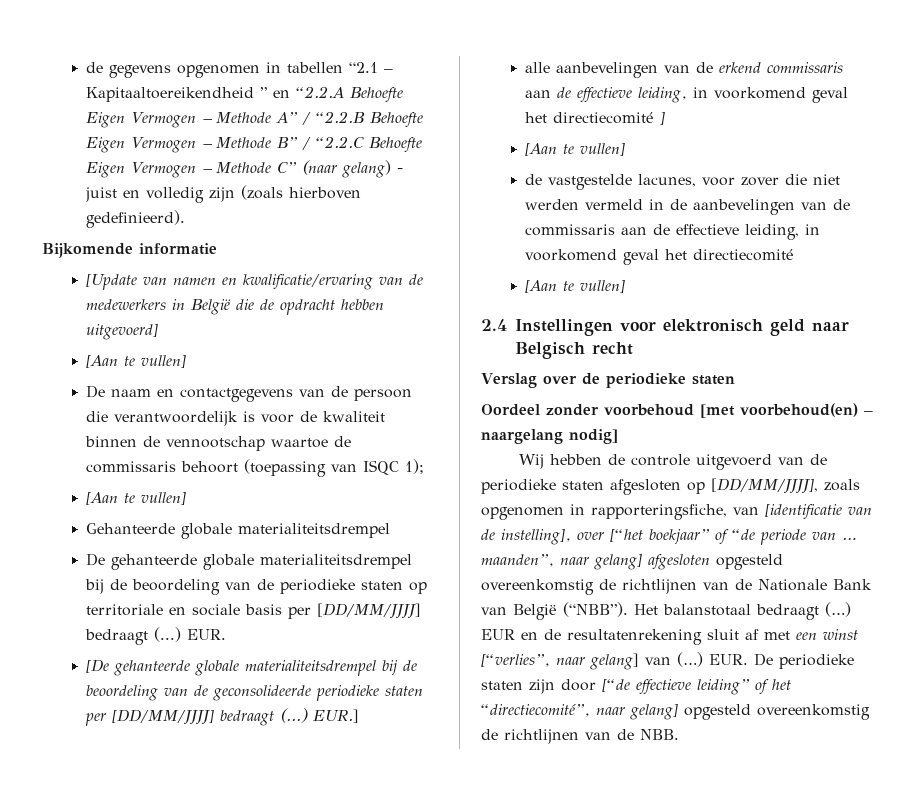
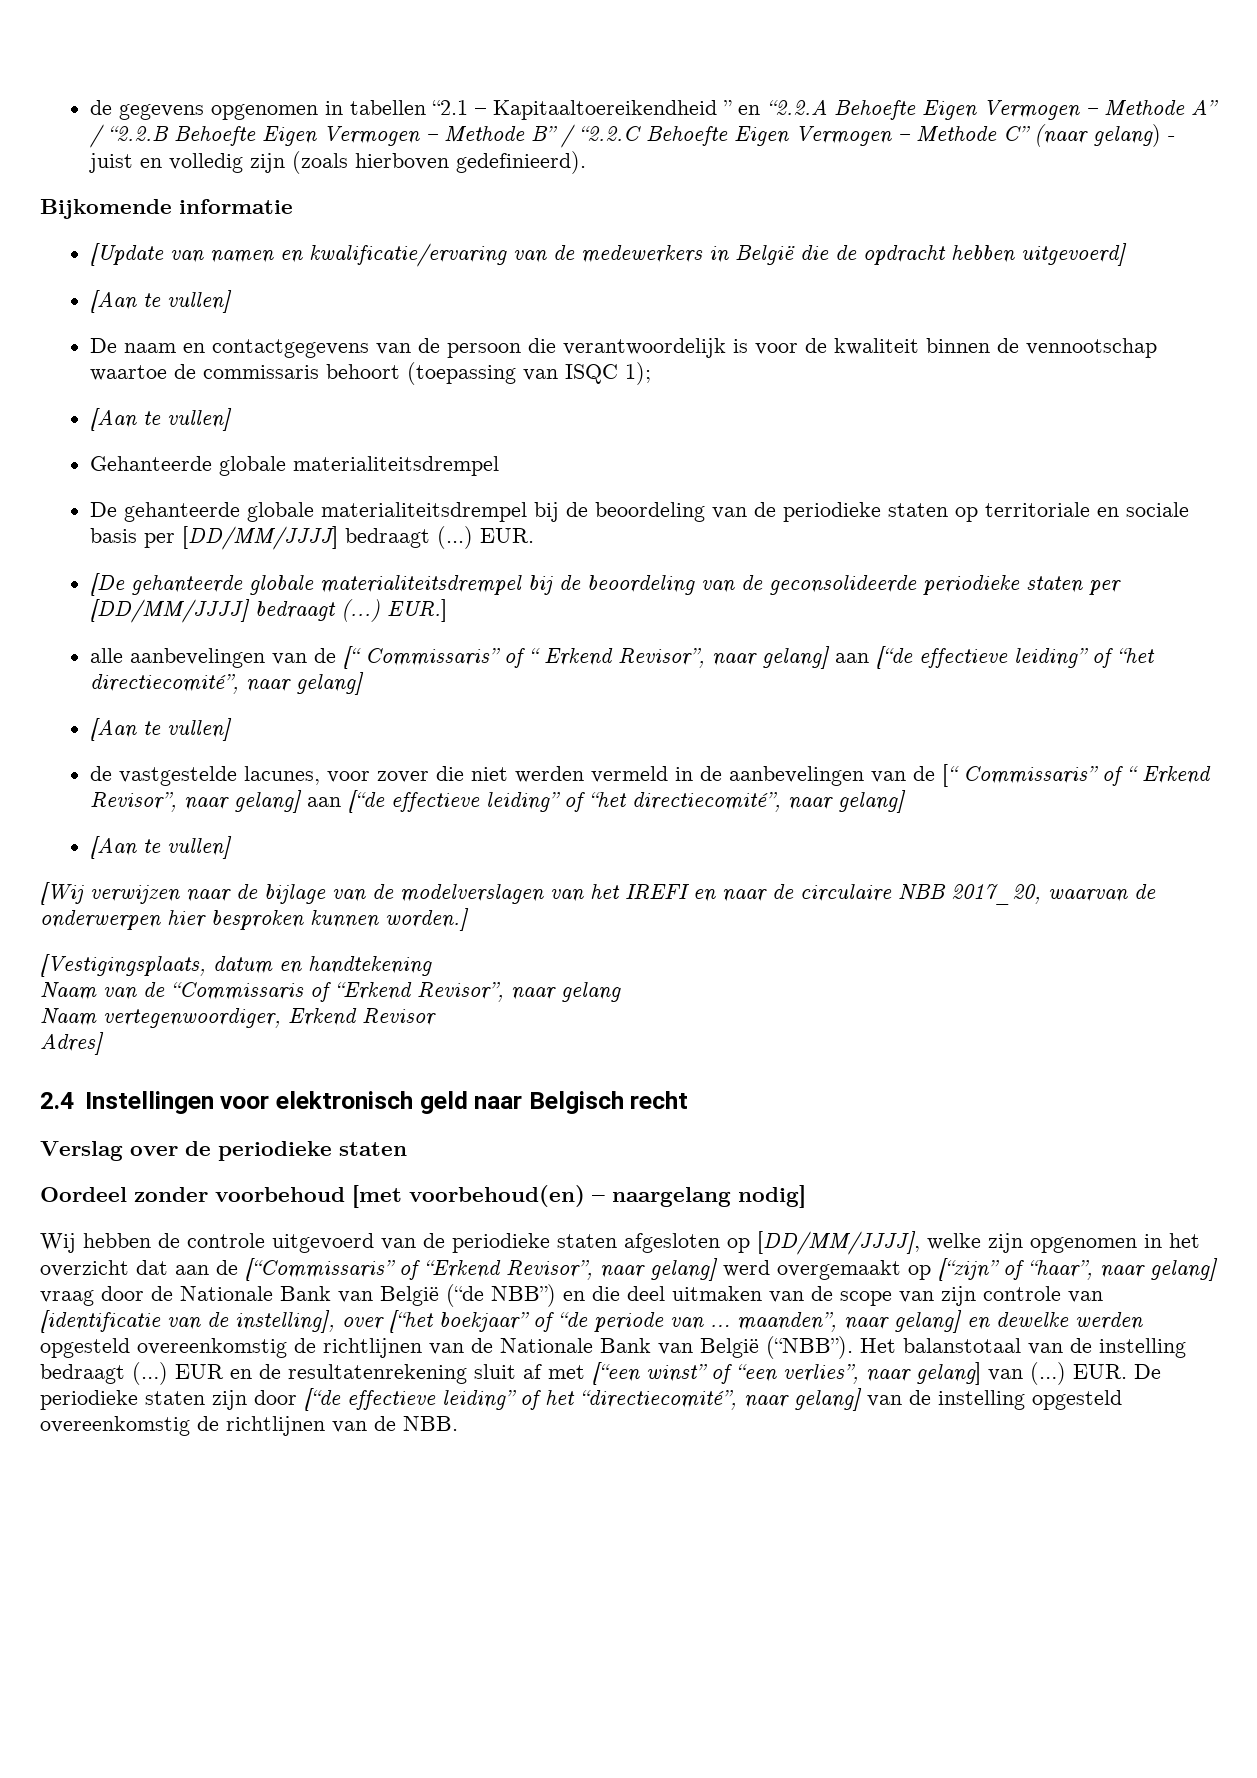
[719,62,844,73] [525,87,849,103] [525,111,666,125] erkend commissaris aan de effectieve leiding, in voorkomend geval het directiecomité ] -> [343,646,1156,669] [90,672,365,695] [“ Commissaris” of “ Erkend Revisor”, naar gelang] aan [“de effectieve leiding” of “het directiecomité”, naar gelang]
[525,224,821,240] [525,249,795,265] [525,279,626,293] commissaris aan de effectieve leiding, in voorkomend geval het directiecomité // [Aan te vullen] -> [942,764,1212,787] [90,790,907,813] [90,836,233,859] [40,882,1156,905] [40,908,469,931] [40,954,432,977] [40,982,621,1002] [40,1008,436,1028] [40,1032,104,1055] [“ Commissaris” of “ Erkend Revisor”, naar gelang] aan [“de effectieve leiding” of “het directiecomité”, naar gelang] // [Aan te vullen] // [Wij verwijzen naar de bijlage van de modelverslagen van het IREFI en naar de circulaire NBB 2017_20, waarvan de onderwerpen hier besproken kunnen worden.] // [Vestigingsplaats, datum en handtekening // Naam van de “Commissaris of “Erkend Revisor”, naar gelang // Naam vertegenwoordiger, Erkend Revisor // Adres]
[824,479,860,491] [481,504,727,520] zoals opgenomen in rapporteringsfiche, -> [927,1233,1200,1253] [40,1258,1218,1281] [40,1284,1061,1307] welke zijn opgenomen in het overzicht dat aan de [“Commissaris” of “Erkend Revisor”, naar gelang] werd overgemaakt op [“zijn” of “haar”, naar gelang] vraag door de Nationale Bank van België (“de NBB”) en die deel uitmaken van de scope van zijn controle
[648,554,710,570] afgesloten -> [967,1312,1143,1330] en dewelke werden
(751, 610) none -> [1028,1338,1186,1358] van de instelling
[796,629,858,640] [481,653,550,667] een winst [“verlies”, -> [592,1362,859,1385] [“een winst” of “een verlies”,
(678, 711) none -> [867,1390,1025,1410] van de instelling

